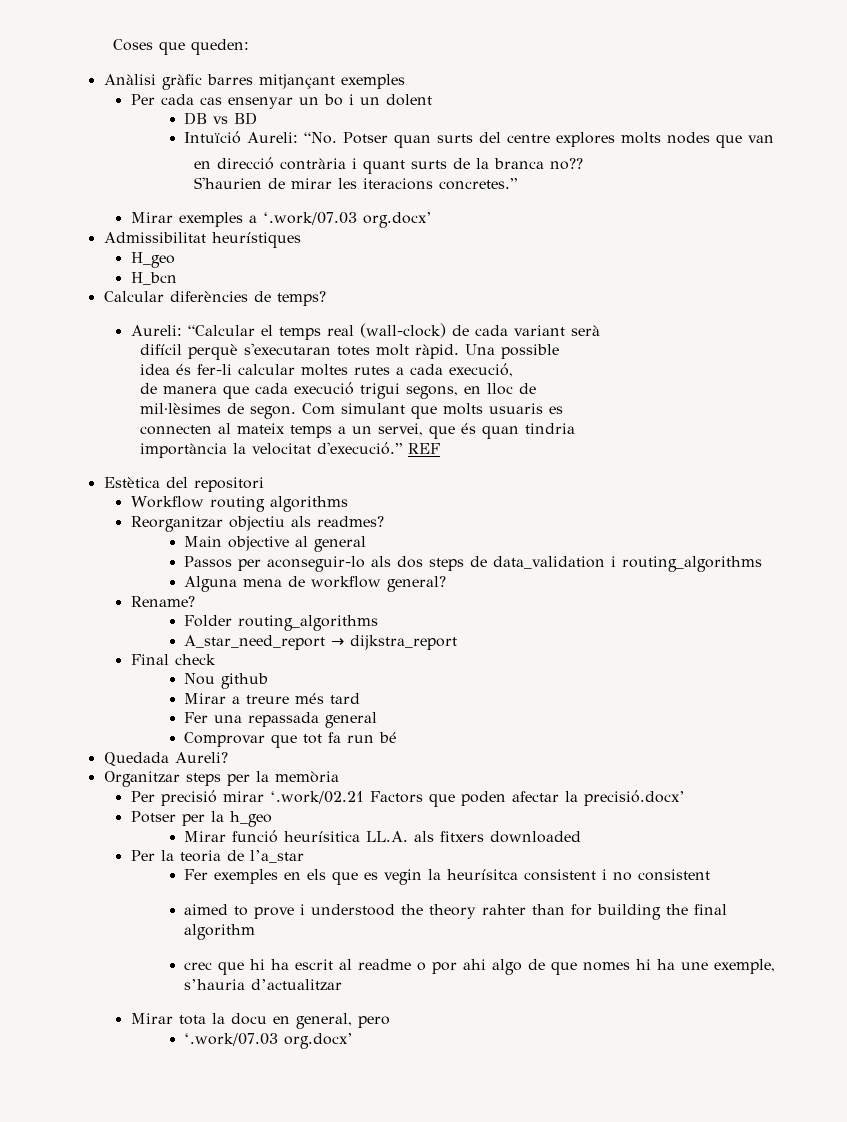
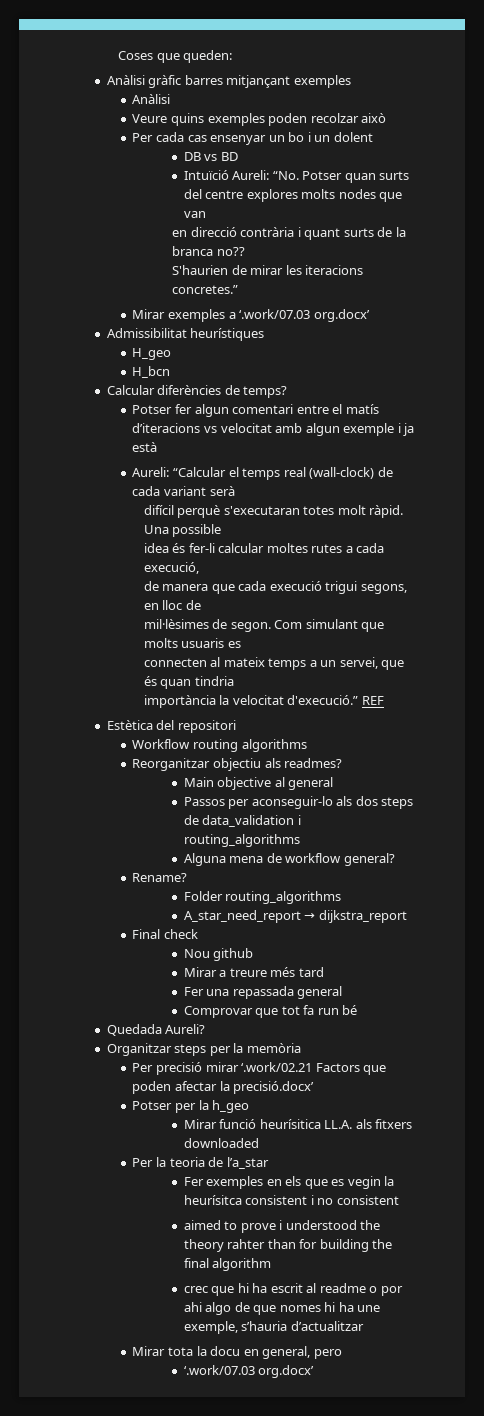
(405, 81) none -> [132,94,171,104] [132,113,387,126] // Anàlisi // Veure quins exemples poden recolzar això
(326, 298) none -> [132,404,379,417] [132,423,415,436] [132,442,158,452] // Potser fer algun comentari entre el matís d’iteracions vs velocitat amb algun exemple i ja està

